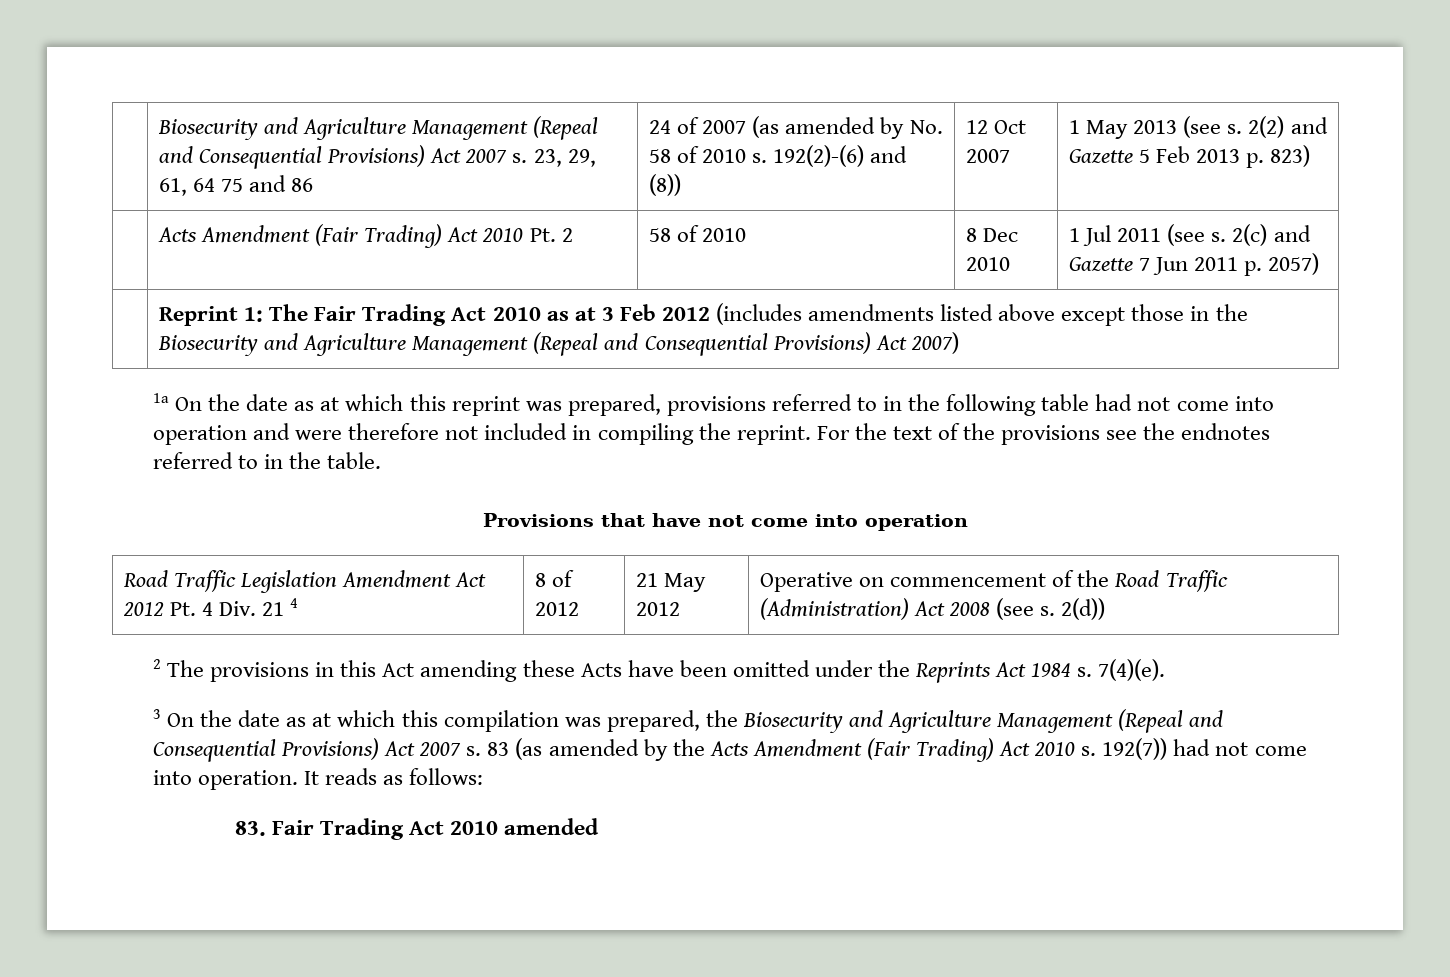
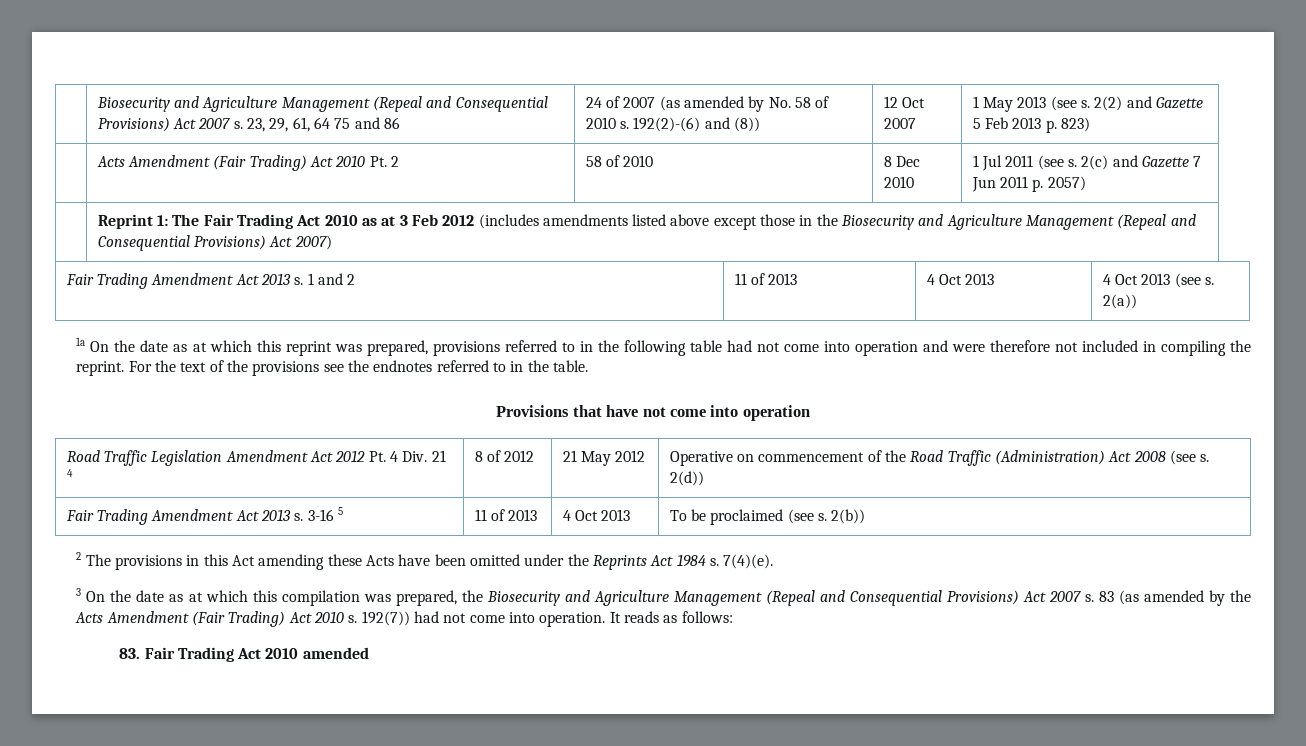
(959, 343) none -> [65,273,356,289] [734,273,798,285] [926,273,995,285] [1102,273,1214,288] [1102,294,1137,309] // Fair Trading Amendment Act 2013 s. 1 and 2 | 11 of 2013 | 4 Oct 2013 | 4 Oct 2013 (see s. 2(a))
(1106, 609) none -> [65,507,343,525] [474,509,538,521] [562,509,631,521] [669,509,866,525] // Fair Trading Amendment Act 2013 s. 3-16 5 | 11 of 2013 | 4 Oct 2013 | To be proclaimed (see s. 2(b))

